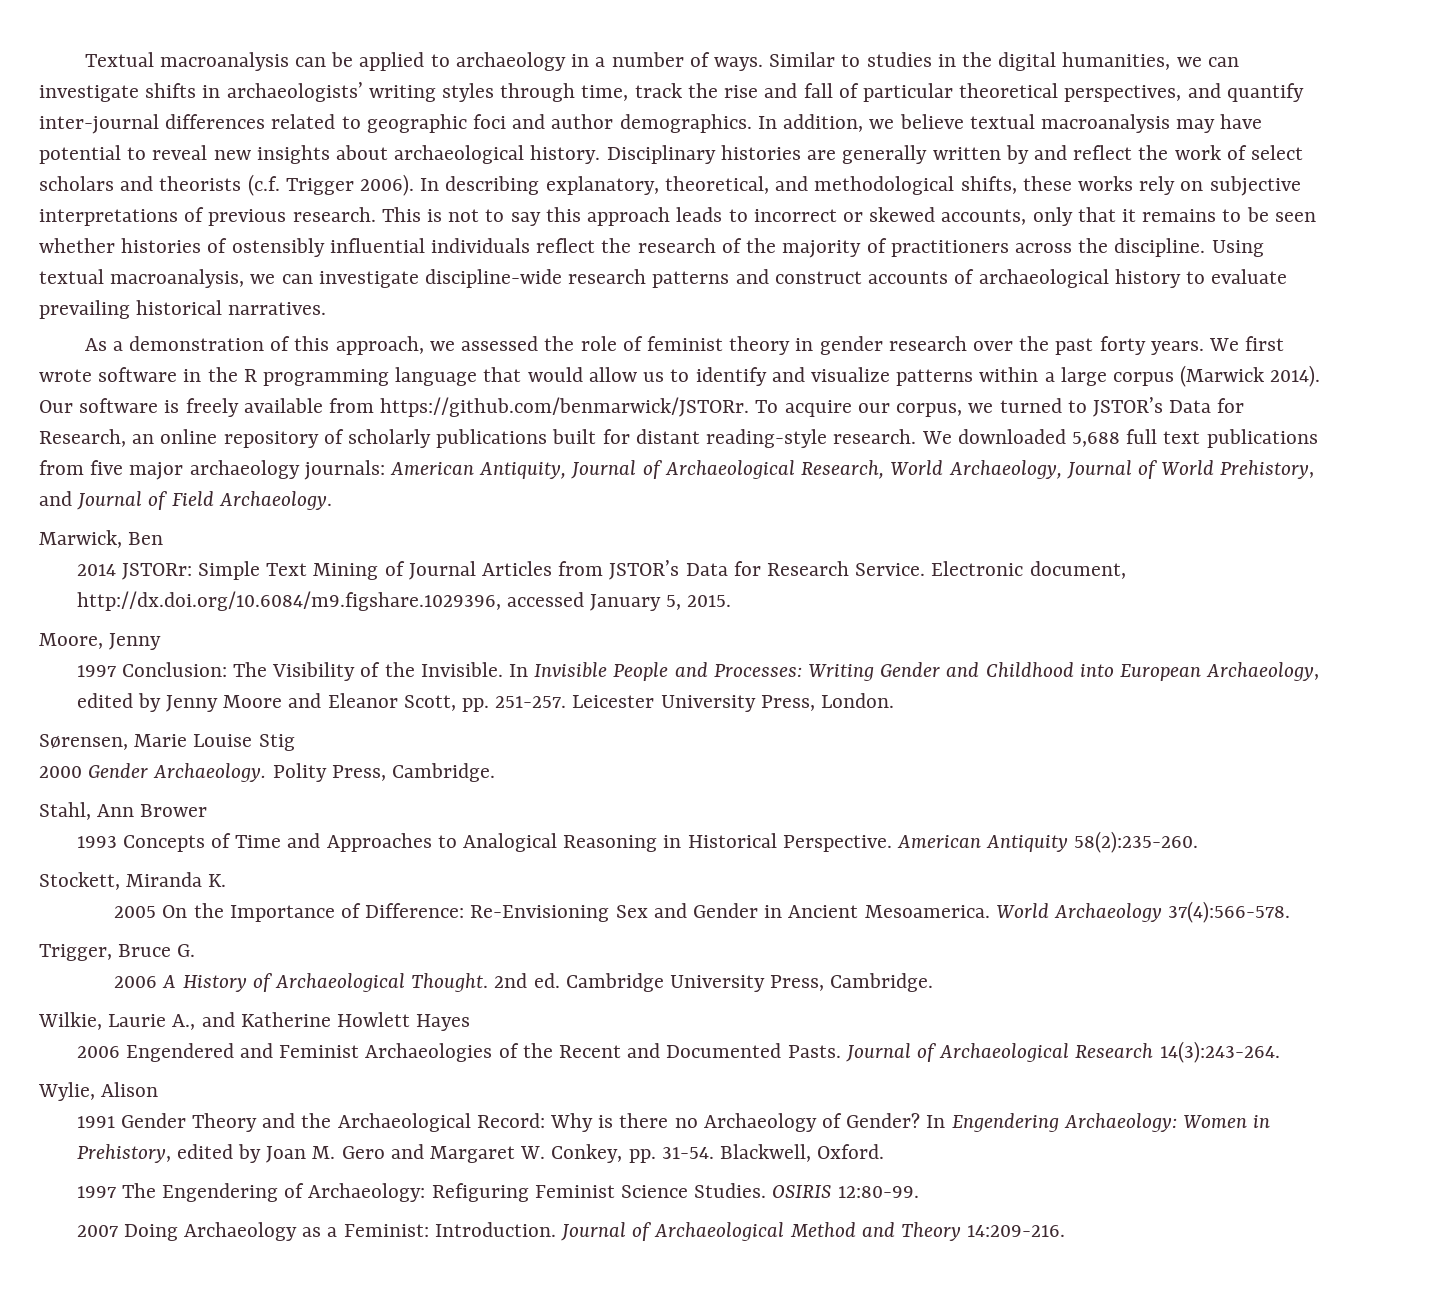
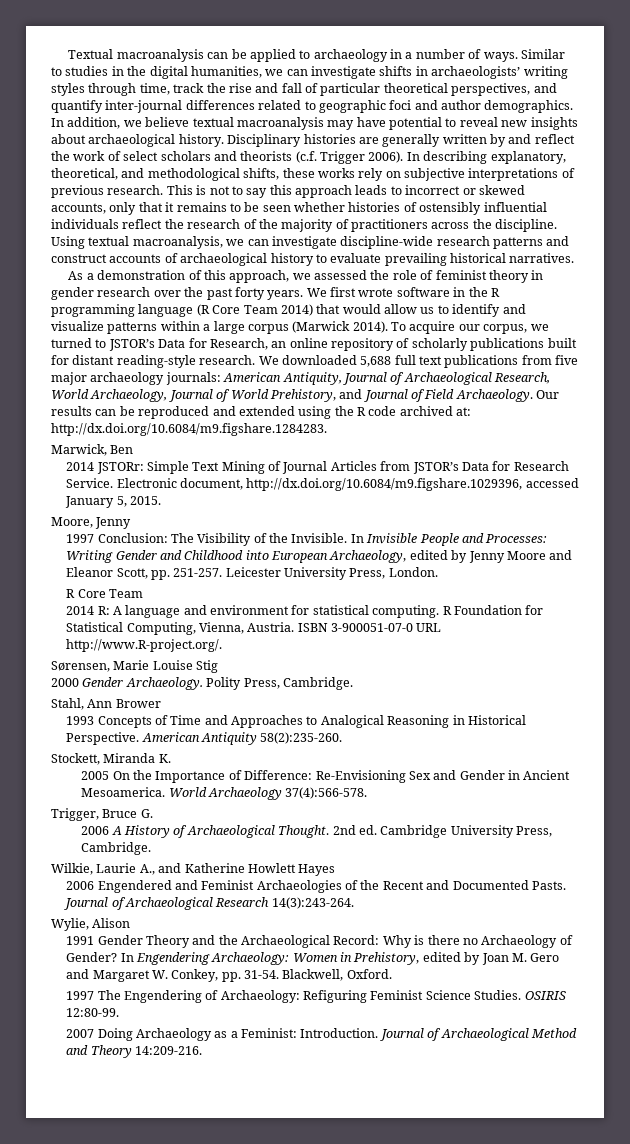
(478, 376) none -> [196,304,313,316] (R Core Team 2014)
[39,397,750,417] Our software is freely available from https://github.com/benmarwick/JSTORr. -> (388, 327) none
(332, 500) none -> [536,390,560,399] [51,406,472,419] [51,423,327,436] Our results can be reproduced and extended using the R code archived at: http://dx.doi.org/10.6084/m9.figshare.1284283.
(895, 700) none -> [66,589,143,598] [66,605,544,618] [66,622,442,635] [66,639,223,652] // R Core Team // 2014 R: A language and environment for statistical computing. R Foundation for Statistical Computing, Vienna, Austria. ISBN 3-900051-07-0 URL http://www.R-project.org/.

